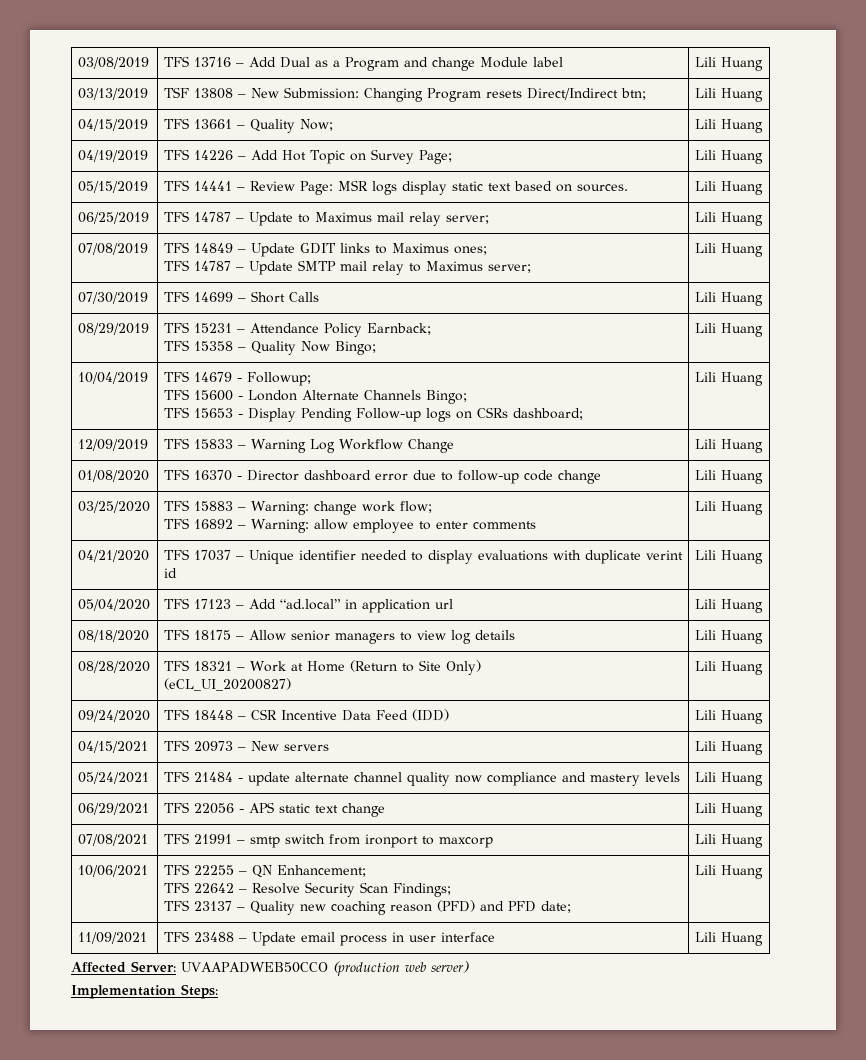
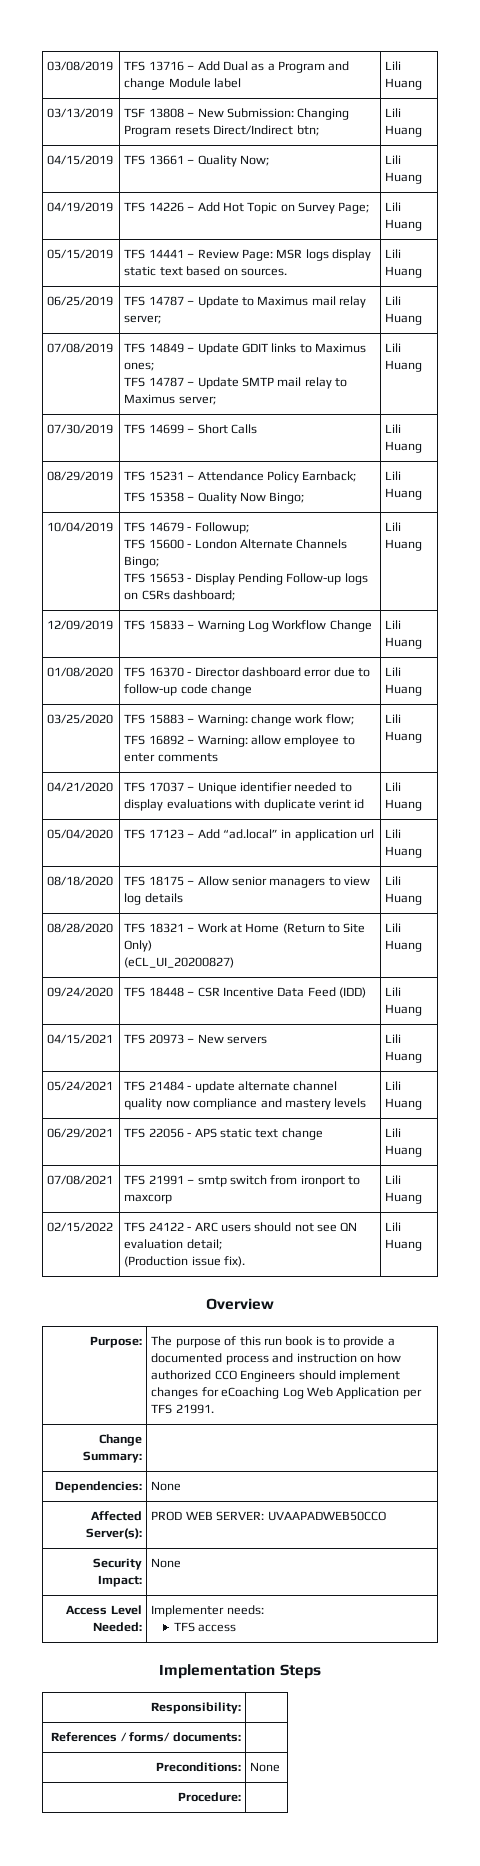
[77,865,148,877] [163,864,366,878] [163,882,451,897] [163,900,571,915] [694,865,763,879] [77,932,147,944] [163,931,495,946] [694,932,763,946] [71,961,469,976] [71,984,218,999] 10/06/2021 | TFS 22255 – QN Enhancement; // TFS 22642 – Resolve Security Scan Findings; // TFS 23137 – Quality new coaching reason (PFD) and PFD date; | Lili Huang // 11/09/2021 | TFS 23488 – Update email process in user interface | Lili Huang // Affected Server: UVAAPADWEB50CCO (production web server) // Implementation Steps: -> [47,1222,114,1232] [124,1222,358,1232] [124,1239,222,1250] [124,1256,246,1267] [385,1222,402,1231] [385,1239,423,1251] [206,1298,274,1310] [89,1336,142,1348] [151,1336,395,1348] [151,1353,402,1365] [151,1370,400,1382] [151,1387,422,1399] [151,1404,214,1414] [98,1434,142,1446] [82,1451,142,1463] [54,1481,142,1493] [151,1481,182,1491] [90,1511,142,1521] [85,1528,142,1539] [151,1511,386,1521] [92,1558,142,1570] [97,1575,142,1587] [151,1558,182,1568] [66,1605,142,1615] [92,1622,142,1632] [151,1605,264,1617] [173,1622,237,1632] [159,1664,321,1679] [150,1702,241,1714] [51,1732,241,1742] [155,1762,241,1772] [250,1762,281,1772] [177,1792,241,1802] 02/15/2022 | TFS 24122 - ARC users should not see QN evaluation detail; // (Production issue fix). | Lili Huang // Overview // Purpose: | The purpose of this run book is to provide a documented process and instruction on how authorized CCO Engineers should implement changes for eCoaching Log Web Application per TFS 21991. // Change Summary: | // Dependencies: | None // Affected Server(s): | PROD WEB SERVER: UVAAPADWEB50CCO // Security Impact: | None // Access Level Needed: | Implementer needs: // TFS access // Implementation Steps // Responsibility: | // References / forms/ documents: | // Preconditions: | None // Procedure: |

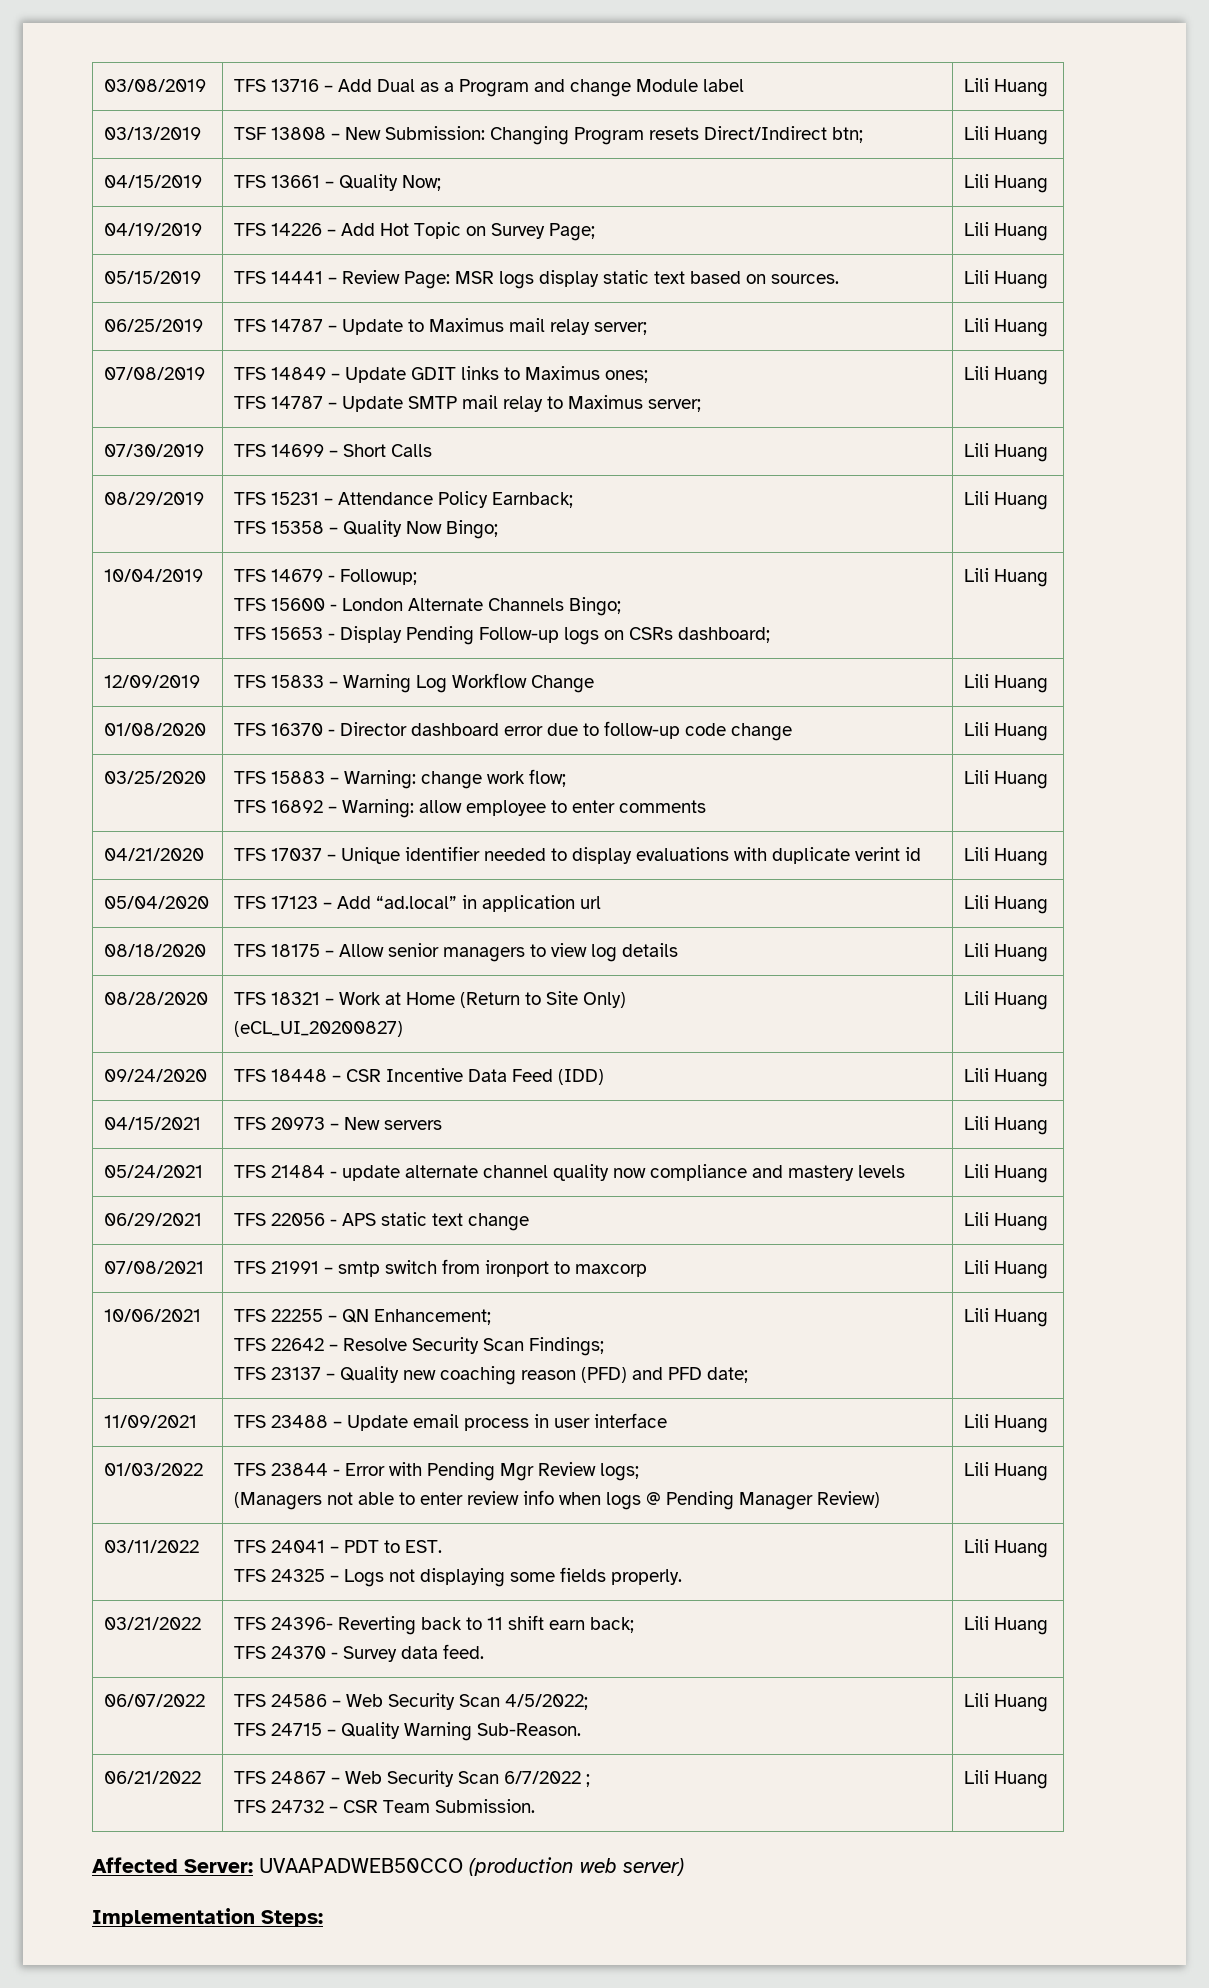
[47,1222,114,1232] [124,1222,358,1232] [124,1239,222,1250] [124,1256,246,1267] [385,1222,402,1231] [385,1239,423,1251] [206,1298,274,1310] [89,1336,142,1348] [151,1336,395,1348] [151,1353,402,1365] [151,1370,400,1382] [151,1387,422,1399] [151,1404,214,1414] [98,1434,142,1446] [82,1451,142,1463] [54,1481,142,1493] [151,1481,182,1491] [90,1511,142,1521] [85,1528,142,1539] [151,1511,386,1521] [92,1558,142,1570] [97,1575,142,1587] [151,1558,182,1568] [66,1605,142,1615] [92,1622,142,1632] [151,1605,264,1617] [173,1622,237,1632] [159,1664,321,1679] [150,1702,241,1714] [51,1732,241,1742] [155,1762,241,1772] [250,1762,281,1772] [177,1792,241,1802] 02/15/2022 | TFS 24122 - ARC users should not see QN evaluation detail; // (Production issue fix). | Lili Huang // Overview // Purpose: | The purpose of this run book is to provide a documented process and instruction on how authorized CCO Engineers should implement changes for eCoaching Log Web Application per TFS 21991. // Change Summary: | // Dependencies: | None // Affected Server(s): | PROD WEB SERVER: UVAAPADWEB50CCO // Security Impact: | None // Access Level Needed: | Implementer needs: // TFS access // Implementation Steps // Responsibility: | // References / forms/ documents: | // Preconditions: | None // Procedure: | -> [104,1309,202,1322] [234,1309,492,1325] [234,1337,605,1356] [234,1366,749,1385] [964,1308,1049,1327] [104,1415,198,1428] [234,1413,668,1431] [964,1414,1049,1433] [104,1463,204,1476] [234,1462,640,1481] [234,1490,881,1510] [964,1462,1049,1481] [104,1540,200,1553] [234,1540,443,1553] [234,1567,683,1587] [964,1539,1049,1558] [104,1617,202,1630] [234,1615,635,1635] [234,1644,485,1662] [964,1616,1049,1635] [104,1694,206,1707] [234,1693,589,1710] [234,1722,582,1741] [964,1693,1049,1712] [104,1771,202,1784] [234,1770,591,1787] [234,1799,536,1813] [964,1770,1049,1789] [92,1857,684,1876] [92,1908,323,1927] 10/06/2021 | TFS 22255 – QN Enhancement; // TFS 22642 – Resolve Security Scan Findings; // TFS 23137 – Quality new coaching reason (PFD) and PFD date; | Lili Huang // 11/09/2021 | TFS 23488 – Update email process in user interface | Lili Huang // 01/03/2022 | TFS 23844 - Error with Pending Mgr Review logs; // (Managers not able to enter review info when logs @ Pending Manager Review) | Lili Huang // 03/11/2022 | TFS 24041 – PDT to EST. // TFS 24325 – Logs not displaying some fields properly. | Lili Huang // 03/21/2022 | TFS 24396- Reverting back to 11 shift earn back; // TFS 24370 - Survey data feed. | Lili Huang // 06/07/2022 | TFS 24586 – Web Security Scan 4/5/2022; // TFS 24715 – Quality Warning Sub-Reason. | Lili Huang // 06/21/2022 | TFS 24867 – Web Security Scan 6/7/2022 ; // TFS 24732 – CSR Team Submission. | Lili Huang // Affected Server: UVAAPADWEB50CCO (production web server) // Implementation Steps:

